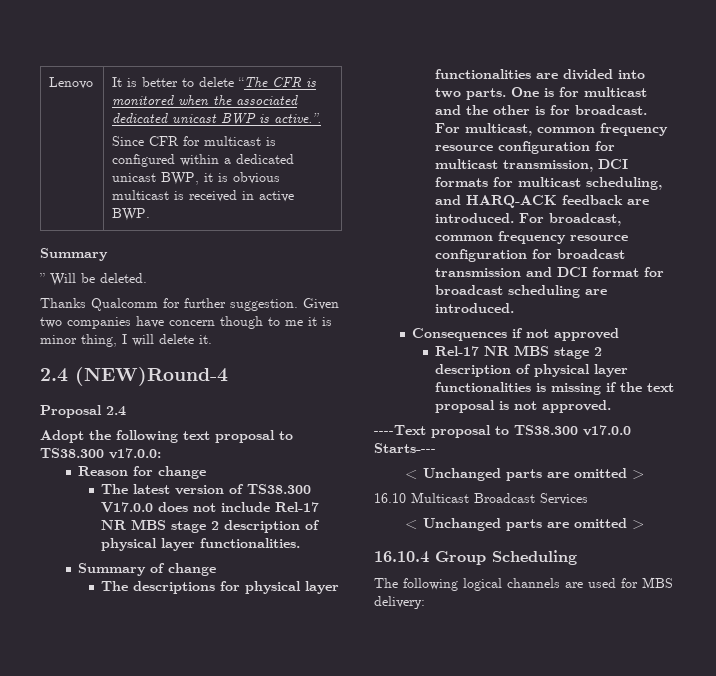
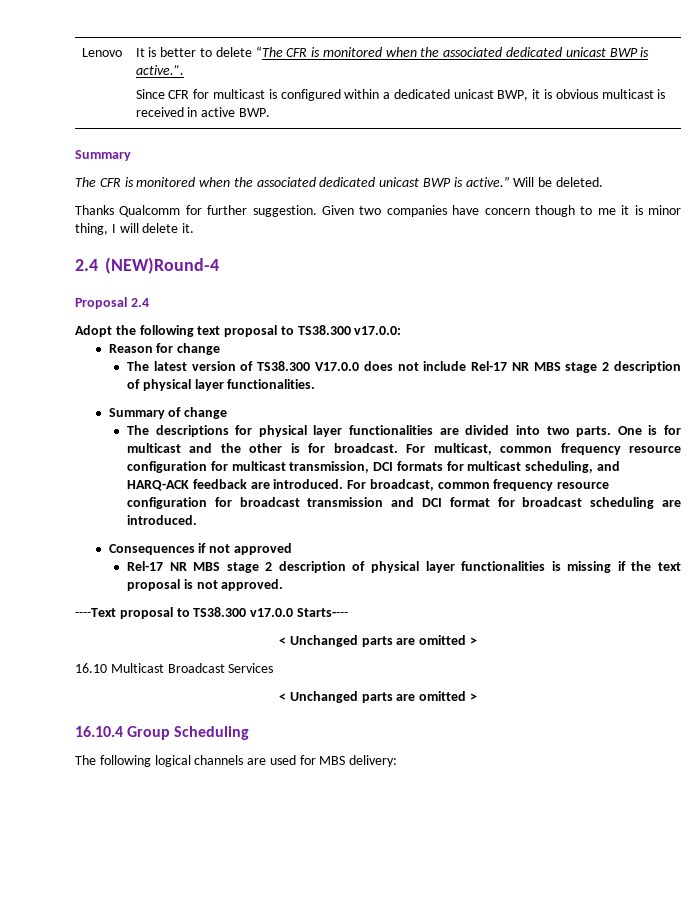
[40,273,45,283] ” -> [75,176,510,187] The CFR is monitored when the associated dedicated unicast BWP is active.”

